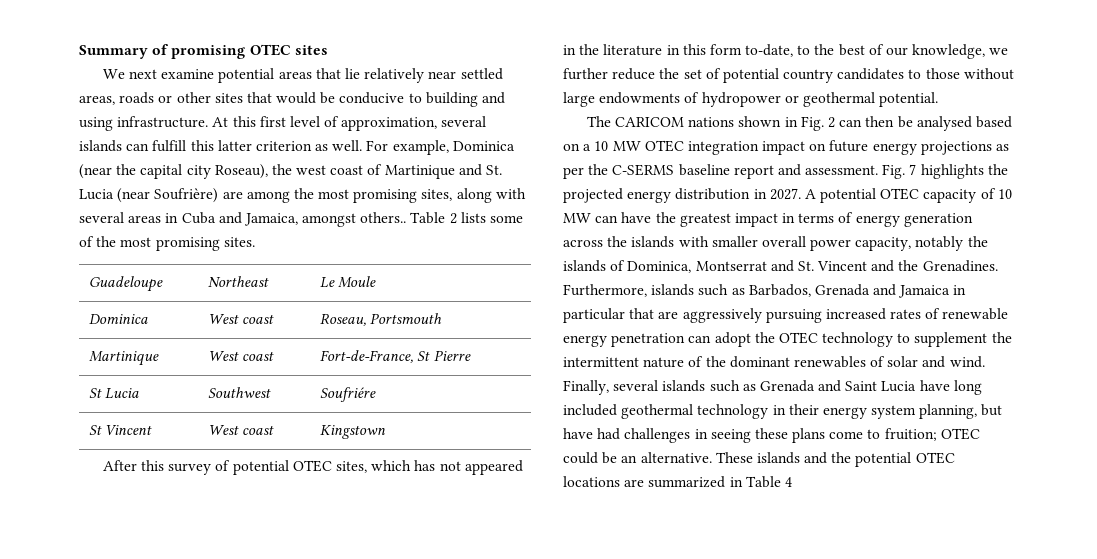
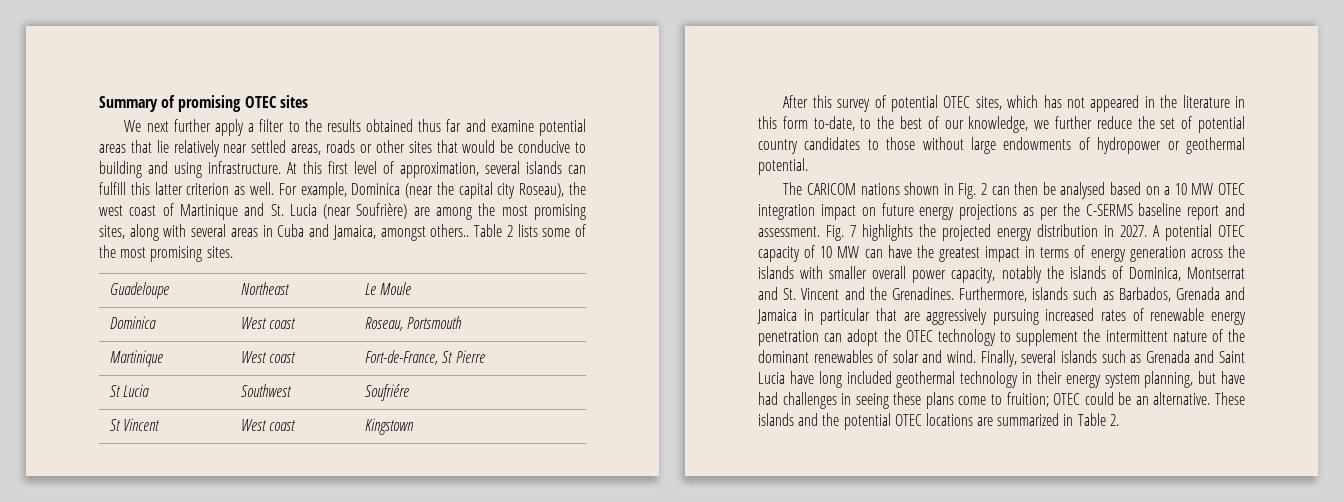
(158, 74) none -> [173,119,486,136] further apply a filter to the results obtained thus far and
[784,477,792,487] 4 -> [1109,414,1119,426] 2.

